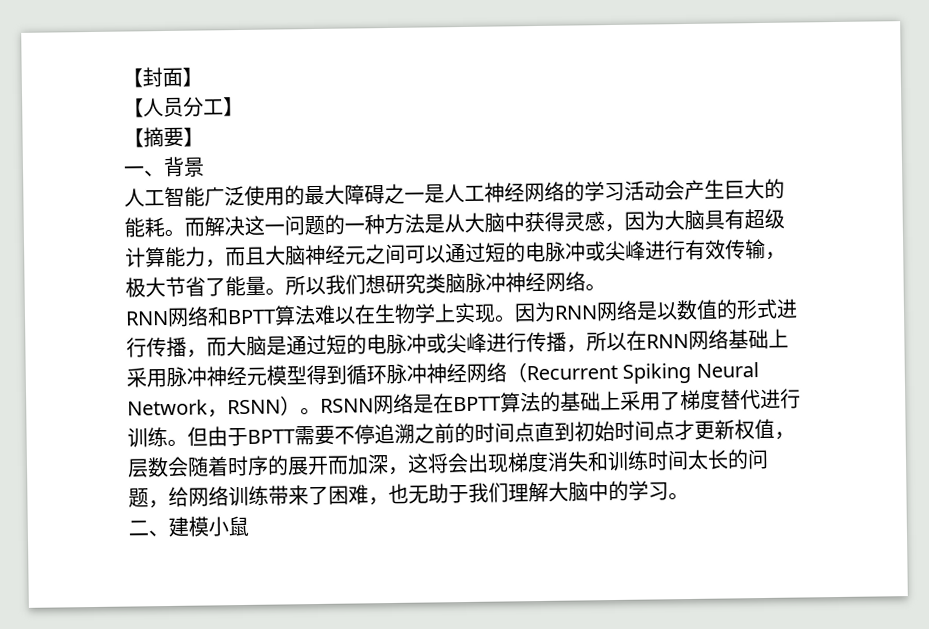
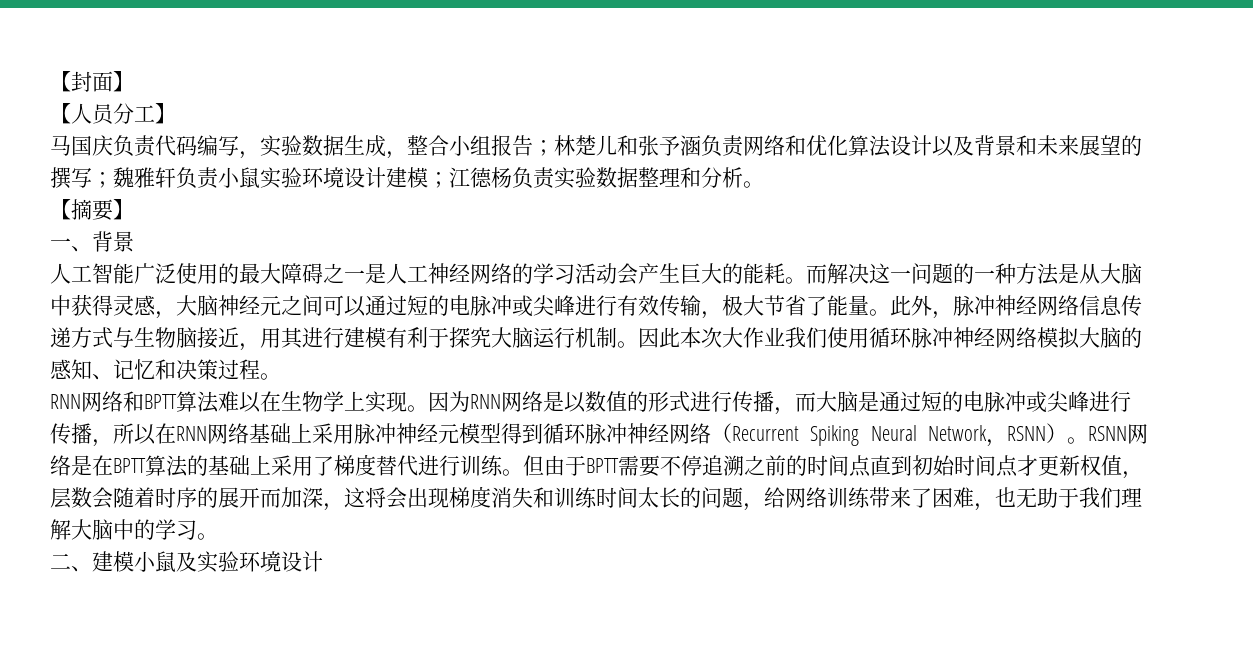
(244, 106) none -> [50,135,1142,159] [50,167,764,189] // 马国庆负责代码编写，实验数据生成，整合小组报告；林楚儿和张予涵负责网络和优化算法设计以及背景和未来展望的撰写；魏雅轩负责小鼠实验环境设计建模；江德杨负责实验数据整理和分析。
[624,208,785,231] [125,246,266,268] 因为大脑具有超级计算能力，而且 -> (176, 315) none
[285,271,586,296] 所以我们想研究类脑脉冲神经网络 -> [890,295,1142,319] [50,327,1142,351] [50,359,260,380] 此外，脉冲神经网络信息传递方式与生物脑接近，用其进行建模有利于探究大脑运行机制。因此本次大作业我们使用循环脉冲神经网络模拟大脑的感知、记忆和决策过程
(249, 526) none -> [176,551,323,573] 及实验环境设计

